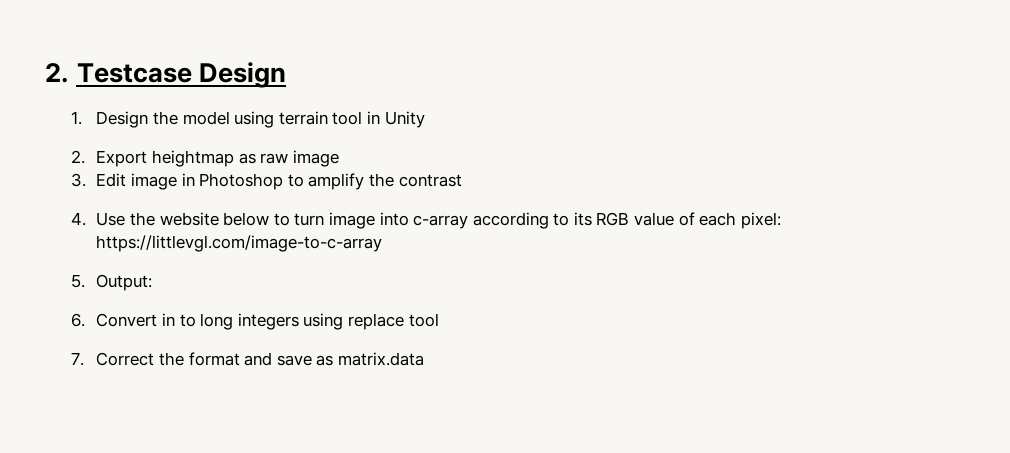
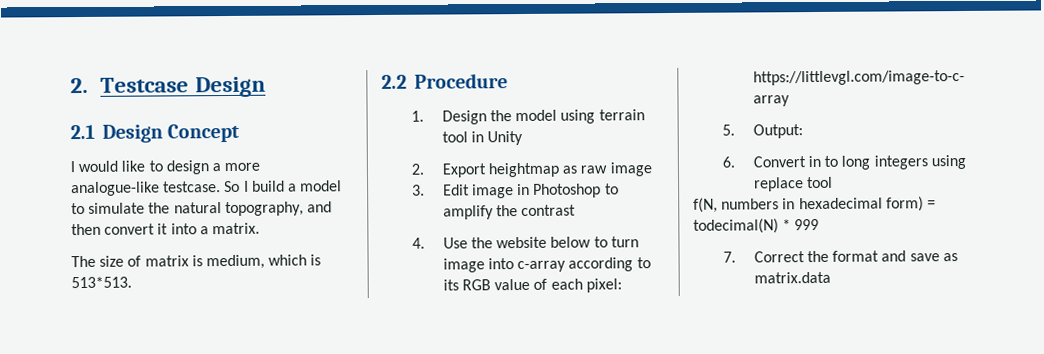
(286, 75) none -> [70,123,241,143] [70,160,261,175] [71,180,343,197] [71,201,332,217] [71,222,260,236] [71,254,322,270] [71,276,132,289] [381,73,508,89] // 2.1 Design Concept // I would like to design a more analogue-like testcase. So I build a model to simulate the natural topography, and then convert it into a matrix. // The size of matrix is medium, which is 513*513. // 2.2 Procedure
(439, 320) none -> [693,196,936,213] [693,218,820,234] // f(N, numbers in hexadecimal form) = todecimal(N) * 999

